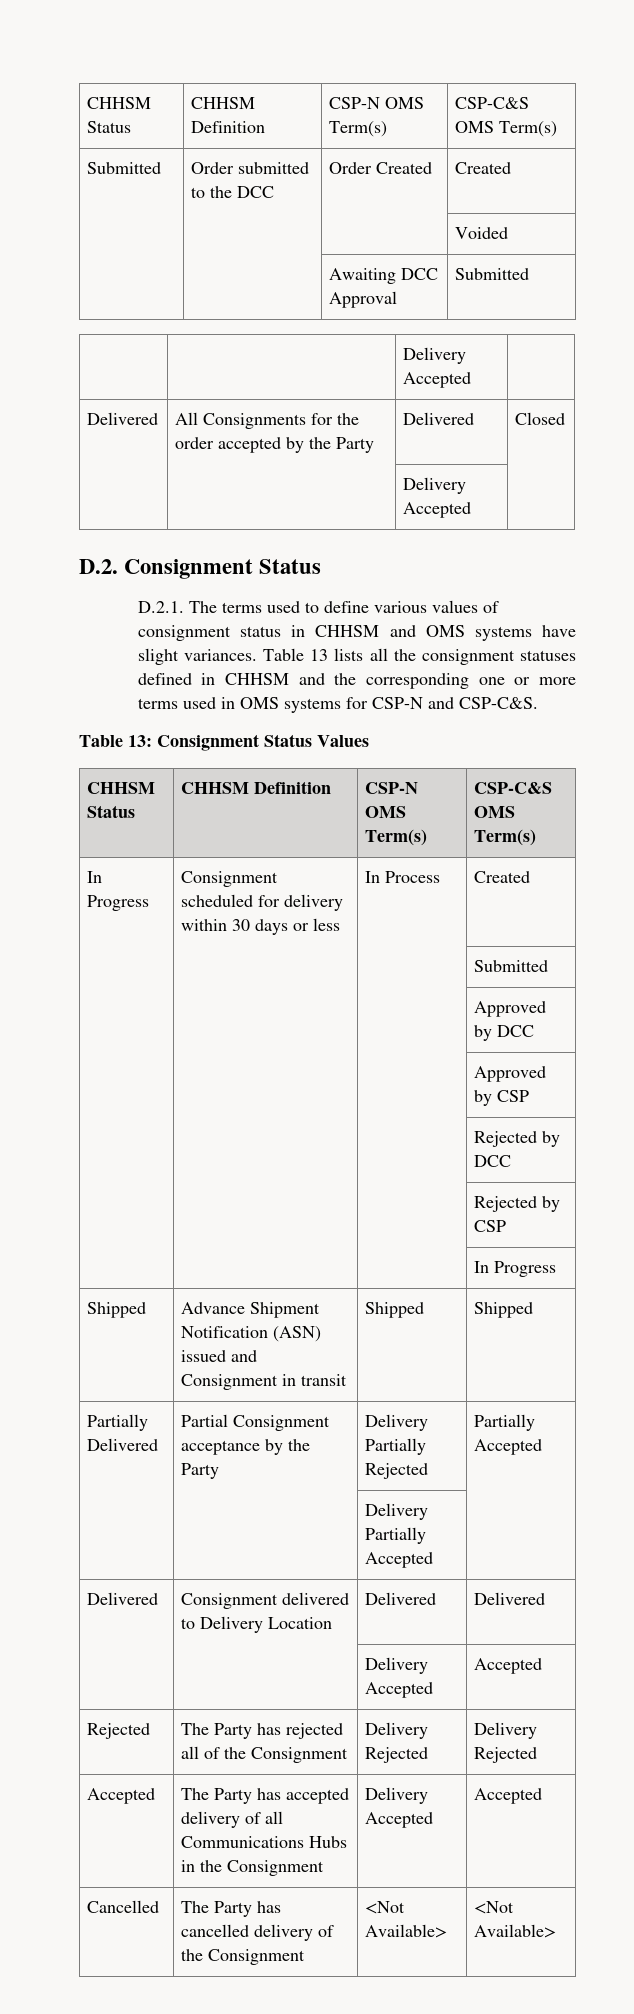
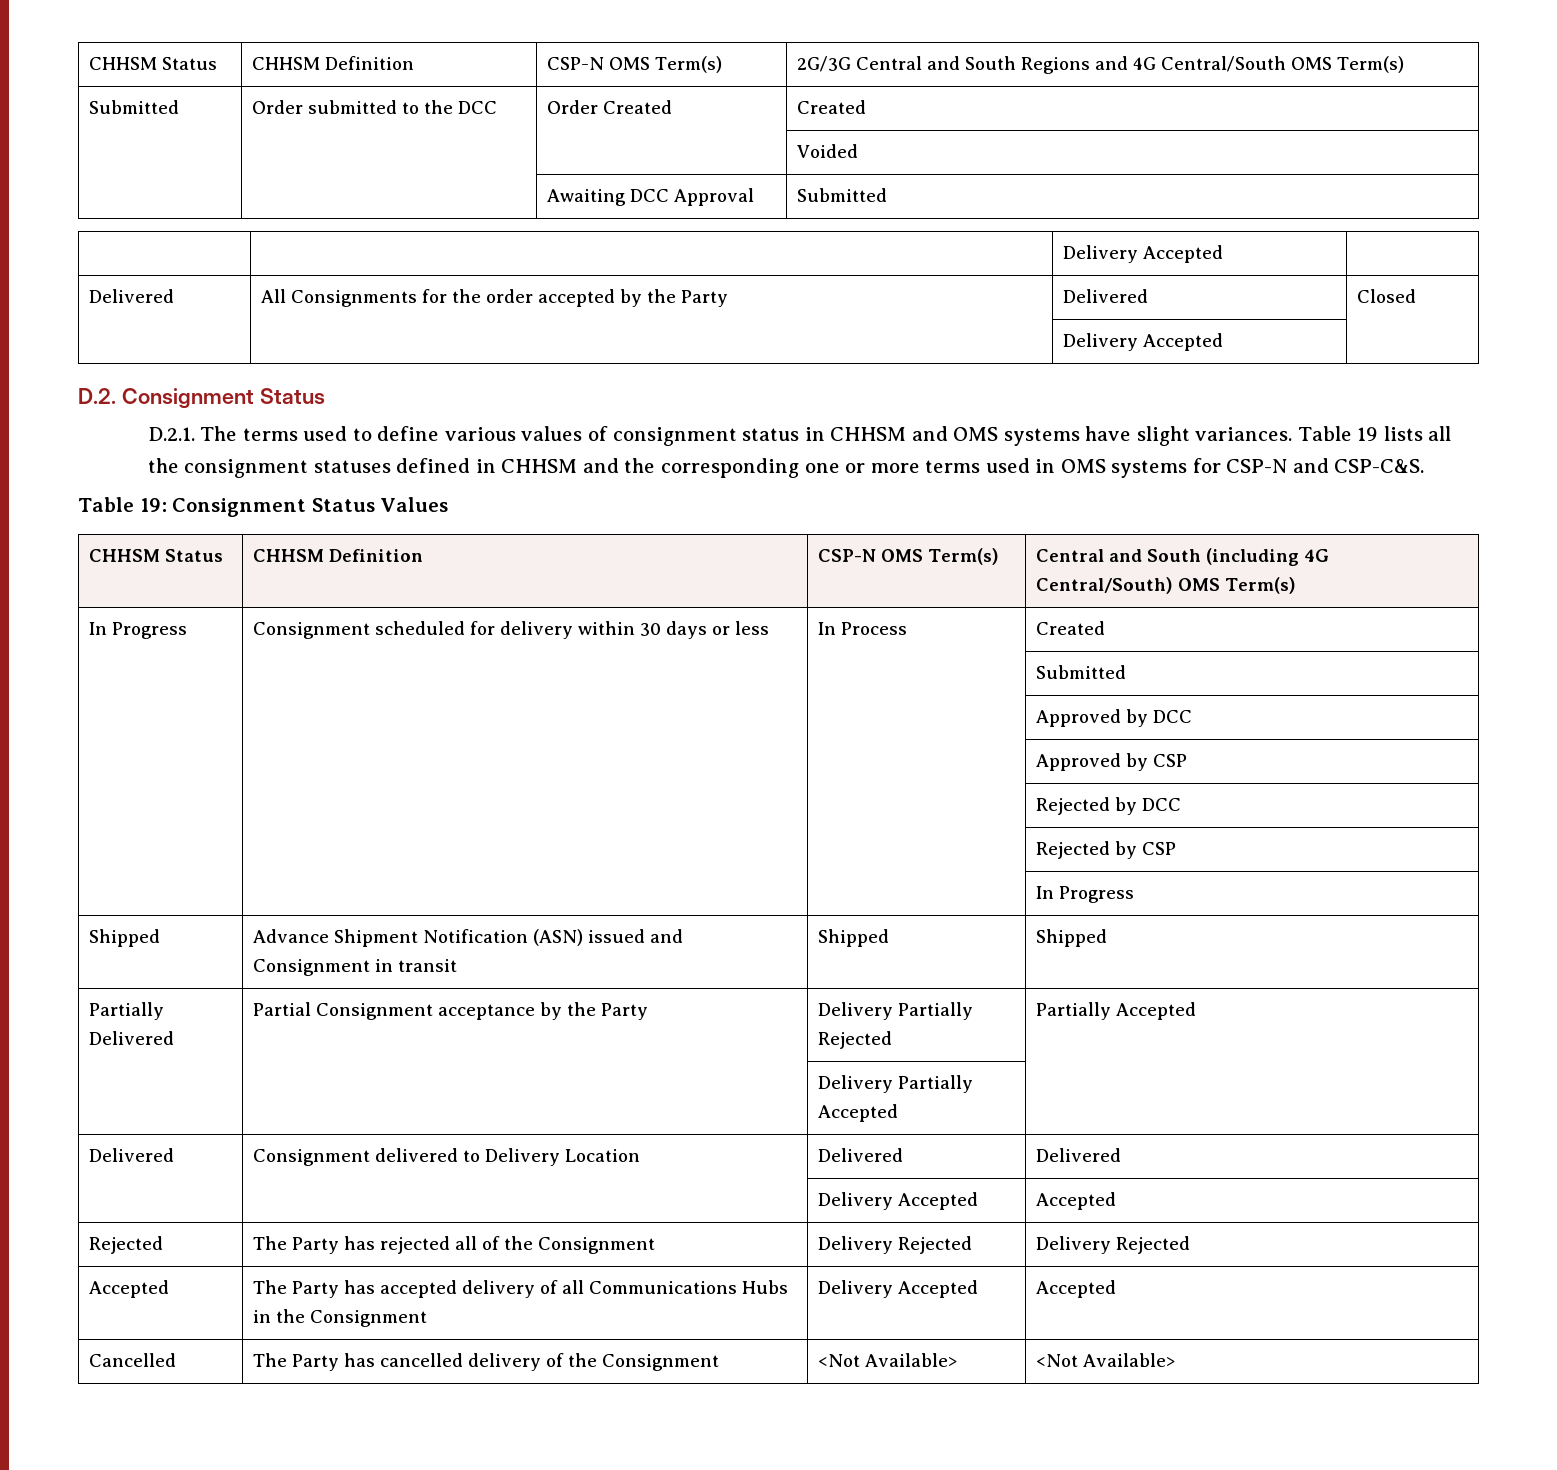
[87,97,152,109] [87,121,132,133] [191,97,256,109] [191,121,266,133] [329,97,425,109] [329,121,388,137] [455,97,530,109] CHHSM Status | CHHSM Definition | CSP-N OMS Term(s) | CSP-C&S -> [89,57,218,70] [252,56,415,70] [547,56,723,73] [797,56,1287,74] CHHSM Status | CHHSM Definition | CSP-N OMS Term(s) | 2G/3G Central and South Regions and 4G Central/South
[310,649,329,661] 13 -> [1357,427,1379,441] 19
[128,735,152,747] 13: -> [139,498,167,512] 19:
[474,782,553,794] CSP-C&S -> [1036,548,1330,566] [1036,577,1174,594] Central and South (including 4G Central/South)

